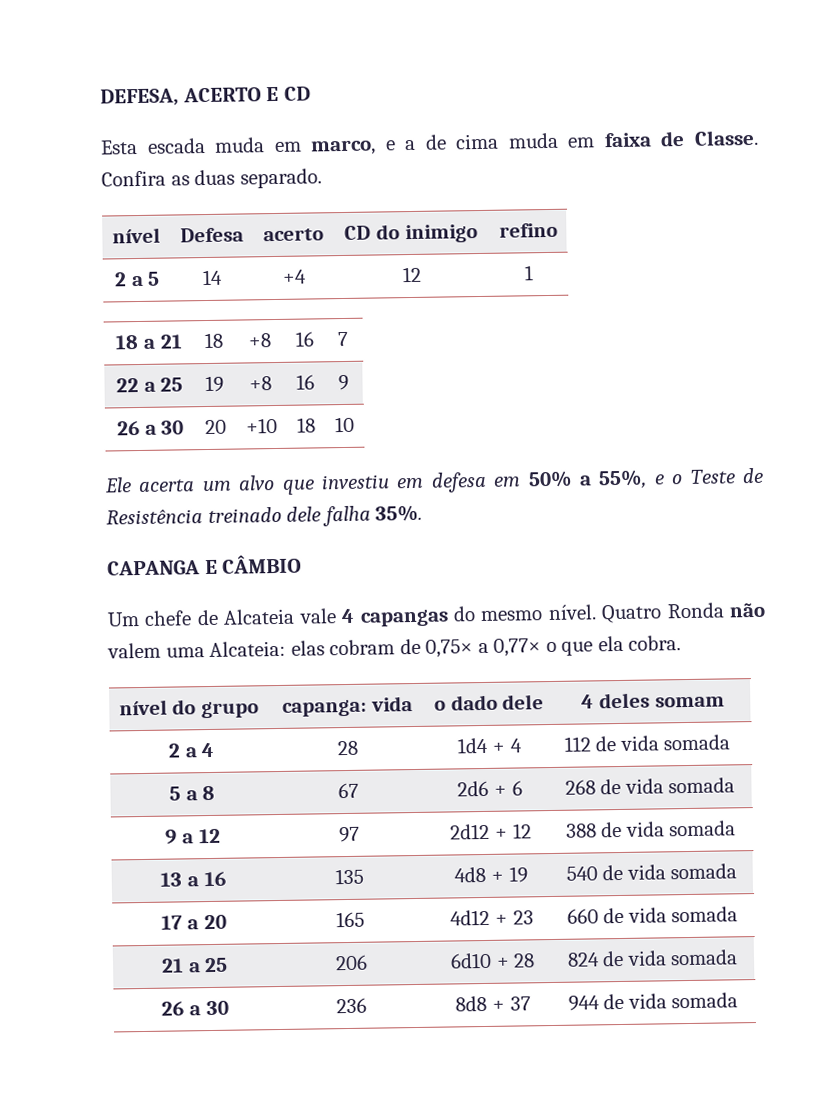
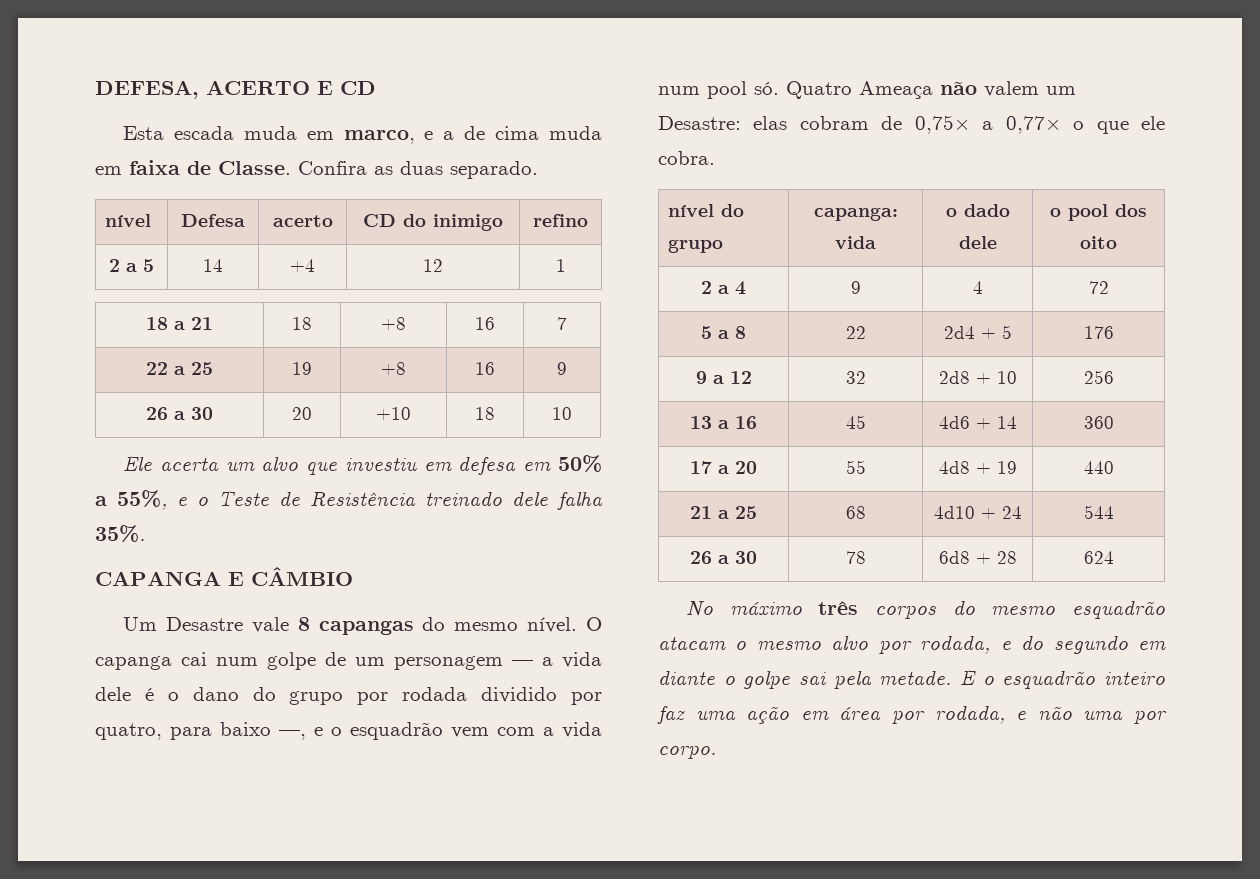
[144,602,766,627] [107,640,287,659] chefe de Alcateia vale 4 capangas do mesmo nível. Quatro Ronda não valem uma Alcateia: -> [165,617,602,635] [95,652,602,670] [95,687,602,705] [95,722,602,740] [658,81,1076,99] [658,116,741,130] Desastre vale 8 capangas do mesmo nível. O capanga cai num golpe de um personagem — a vida dele é o dano do grupo por rodada dividido por quatro, para baixo —, e o esquadrão vem com a vida num pool só. Quatro Ameaça não valem um Desastre:
[597,635,624,652] ela -> [1141,116,1165,130] ele
[581,692,725,709] 4 deles somam -> [1050,204,1147,221] [1080,236,1117,249] o pool dos oito
[337,740,358,756] [457,737,522,754] [563,734,731,752] [168,785,216,801] [338,782,359,799] [457,780,523,797] [564,777,736,795] [165,828,221,845] [339,826,360,843] [450,823,532,840] [565,820,737,838] [160,871,226,887] [335,868,364,885] [454,866,528,883] [565,863,738,881] [161,914,227,930] [336,911,365,928] [450,909,534,926] [566,906,739,924] [160,957,229,973] [334,954,368,971] [449,952,536,969] [566,949,739,967] [161,1000,229,1016] [336,997,367,1014] [455,995,531,1012] [567,992,739,1011] 28 | 1d4 + 4 | 112 de vida somada // 5 a 8 | 67 | 2d6 + 6 | 268 de vida somada // 9 a 12 | 97 | 2d12 + 12 | 388 de vida somada // 13 a 16 | 135 | 4d8 + 19 | 540 de vida somada // 17 a 20 | 165 | 4d12 + 23 | 660 de vida somada // 21 a 25 | 206 | 6d10 + 28 | 824 de vida somada // 26 a 30 | 236 | 8d8 + 37 | 944 de vida somada -> [850,281,861,294] [972,281,983,294] [1088,281,1109,294] [701,326,746,339] [845,326,866,339] [943,325,1012,339] [1083,326,1114,339] [695,371,752,384] [845,371,866,384] [938,371,1017,384] [1083,370,1114,384] [690,416,757,429] [845,415,866,429] [938,416,1017,429] [1083,416,1114,429] [690,461,757,474] [845,460,866,474] [938,461,1017,474] [1083,461,1114,474] [690,506,757,519] [845,506,866,519] [933,506,1022,519] [1083,505,1114,519] [690,551,757,564] [845,551,866,564] [938,551,1017,564] [1083,551,1114,564] [686,600,1165,619] [658,635,1166,654] [658,669,1165,689] [657,705,1167,724] [658,746,716,759] 9 | 4 | 72 // 5 a 8 | 22 | 2d4 + 5 | 176 // 9 a 12 | 32 | 2d8 + 10 | 256 // 13 a 16 | 45 | 4d6 + 14 | 360 // 17 a 20 | 55 | 4d8 + 19 | 440 // 21 a 25 | 68 | 4d10 + 24 | 544 // 26 a 30 | 78 | 6d8 + 28 | 624 // No máximo três corpos do mesmo esquadrão atacam o mesmo alvo por rodada, e do segundo em diante o golpe sai pela metade. E o esquadrão inteiro faz uma ação em área por rodada, e não uma por corpo.

